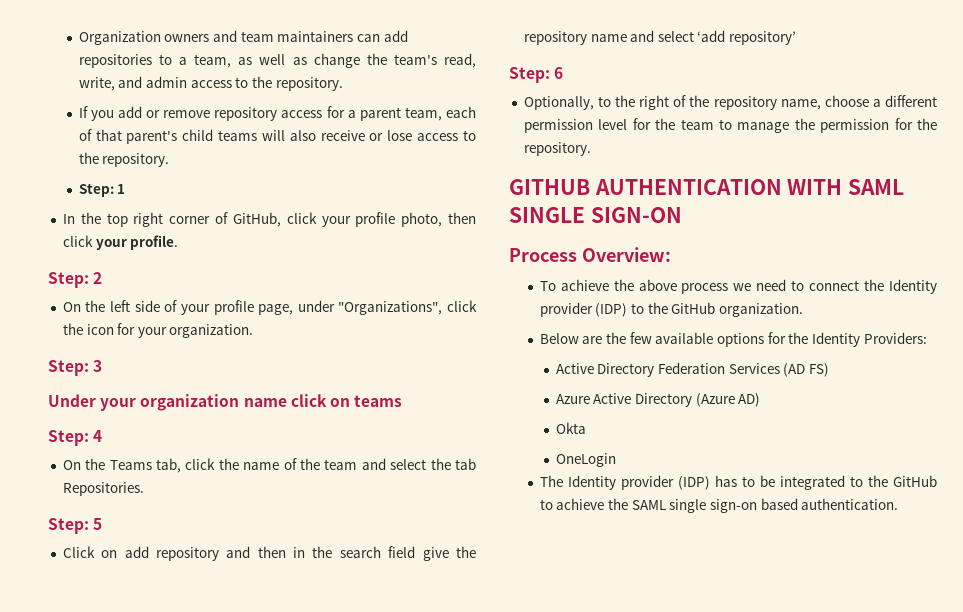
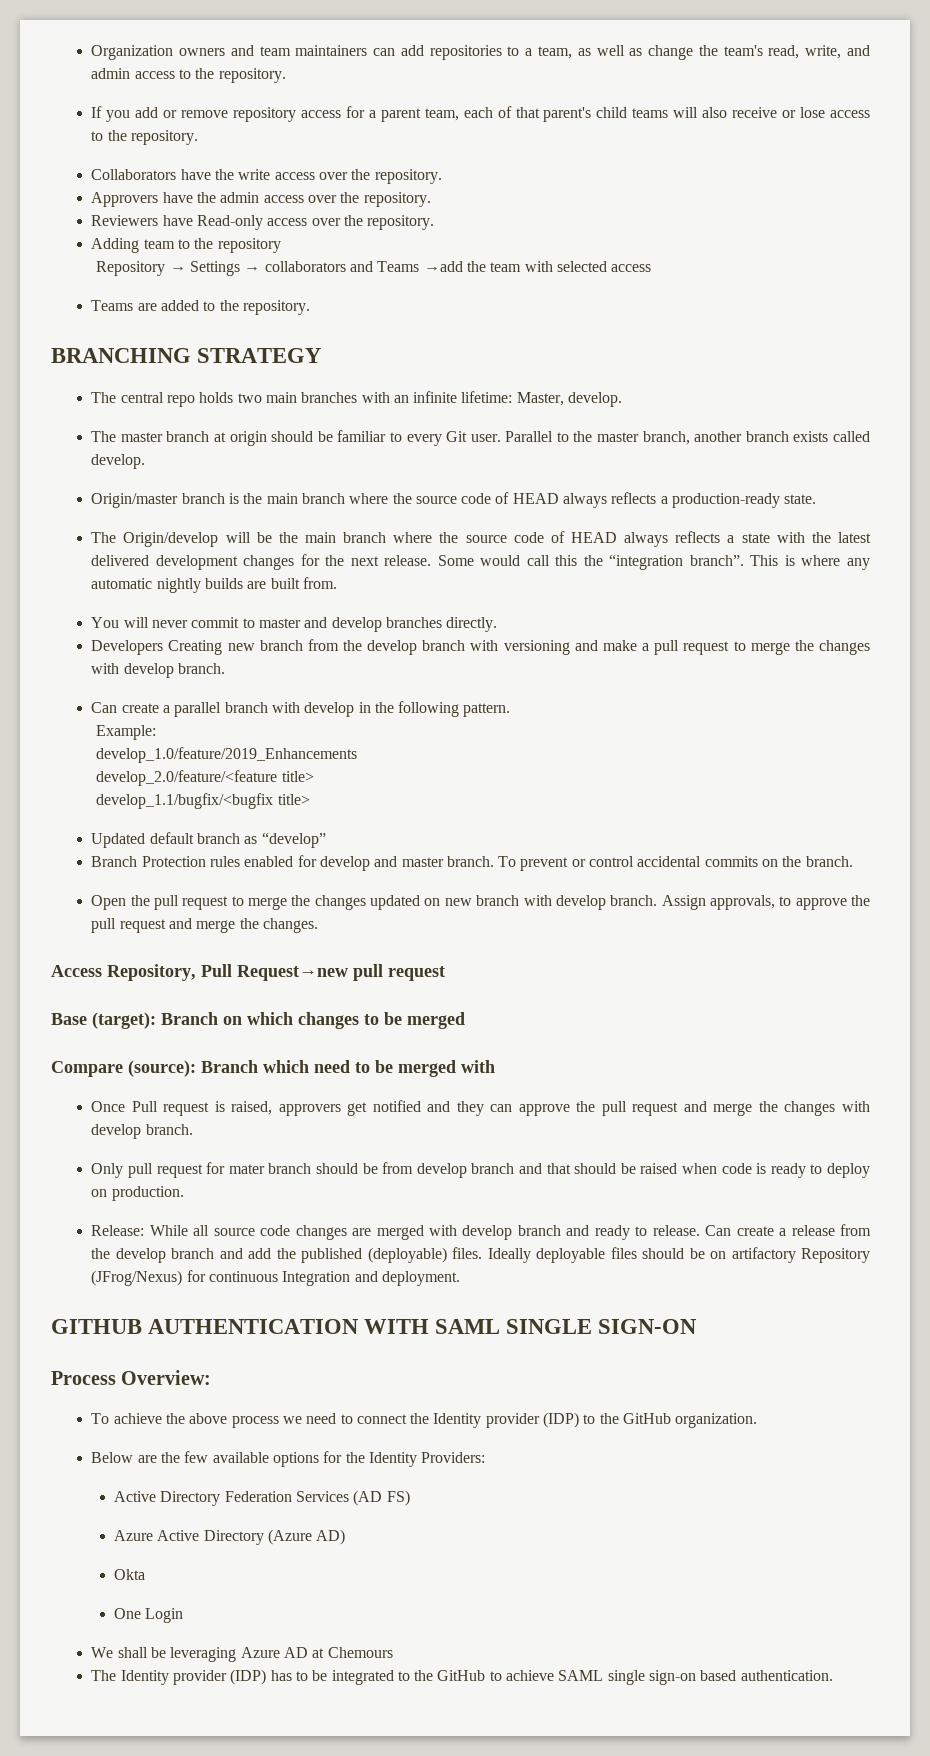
[78,183,126,197] [62,212,476,227] [62,235,179,250] [48,272,103,288] [62,300,478,315] [62,323,254,338] [48,360,103,376] [48,394,403,411] [48,430,103,446] [62,458,476,473] [62,482,144,496] [48,518,103,534] [62,546,476,561] [523,30,797,45] [509,67,564,83] [523,95,937,110] [523,118,937,133] [523,142,591,156] Step: 1 // In the top right corner of GitHub, click your profile photo, then click your profile. // Step: 2 // On the left side of your profile page, under "Organizations", click the icon for your organization. // Step: 3 // Under your organization name click on teams // Step: 4 // On the Teams tab, click the name of the team and select the tab Repositories. // Step: 5 // Click on add repository and then in the search field give the repository name and select ‘add repository’ // Step: 6 // Optionally, to the right of the repository name, choose a different permission level for the team to manage the permission for the repository. -> [91,169,442,184] [91,192,431,207] [91,215,435,230] [91,238,281,253] [96,261,652,276] [91,300,310,315] [51,348,322,363] [91,391,623,407] [91,430,870,446] [91,454,146,469] [91,492,817,508] [91,531,871,547] [91,554,870,570] [91,577,337,593] [91,617,498,632] [91,639,871,655] [91,663,225,678] [91,701,511,717] [96,725,157,740] [96,747,358,763] [96,770,314,786] [96,793,310,809] [91,832,326,848] [91,855,853,871] [91,895,870,910] [91,918,318,933] [51,964,445,981] [51,1012,465,1029] [51,1060,495,1077] [91,1100,870,1116] [91,1124,193,1139] [91,1162,871,1178] [91,1186,184,1201] [91,1224,872,1240] [91,1247,870,1263] [91,1270,460,1286] Collaborators have the write access over the repository. // Approvers have the admin access over the repository. // Reviewers have Read-only access over the repository. // Adding team to the repository // Repository → Settings → collaborators and Teams →add the team with selected access // Teams are added to the repository. // BRANCHING STRATEGY // The central repo holds two main branches with an infinite lifetime: Master, develop. // The master branch at origin should be familiar to every Git user. Parallel to the master branch, another branch exists called develop. // Origin/master branch is the main branch where the source code of HEAD always reflects a production-ready state. // The Origin/develop will be the main branch where the source code of HEAD always reflects a state with the latest delivered development changes for the next release. Some would call this the “integration branch”. This is where any automatic nightly builds are built from. // You will never commit to master and develop branches directly. // Developers Creating new branch from the develop branch with versioning and make a pull request to merge the changes with develop branch. // Can create a parallel branch with develop in the following pattern. // Example: // develop_1.0/feature/2019_Enhancements // develop_2.0/feature/<feature title> // develop_1.1/bugfix/<bugfix title> // Updated default branch as “develop” // Branch Protection rules enabled for develop and master branch. To prevent or control accidental commits on the branch. // Open the pull request to merge the changes updated on new branch with develop branch. Assign approvals, to approve the pull request and merge the changes. // Access Repository, Pull Request→new pull request // Base (target): Branch on which changes to be merged // Compare (source): Branch which need to be merged with // Once Pull request is raised, approvers get notified and they can approve the pull request and merge the changes with develop branch. // Only pull request for mater branch should be from develop branch and that should be raised when code is ready to deploy on production. // Release: While all source code changes are merged with develop branch and ready to release. Can create a release from the develop branch and add the published (deployable) files. Ideally deployable files should be on artifactory Repository (JFrog/Nexus) for continuous Integration and deployment.
[555,453,616,467] OneLogin -> [113,1608,184,1623] [91,1647,393,1662] One Login // We shall be leveraging Azure AD at Chemours
[608,498,629,510] the -> (555, 1675) none

